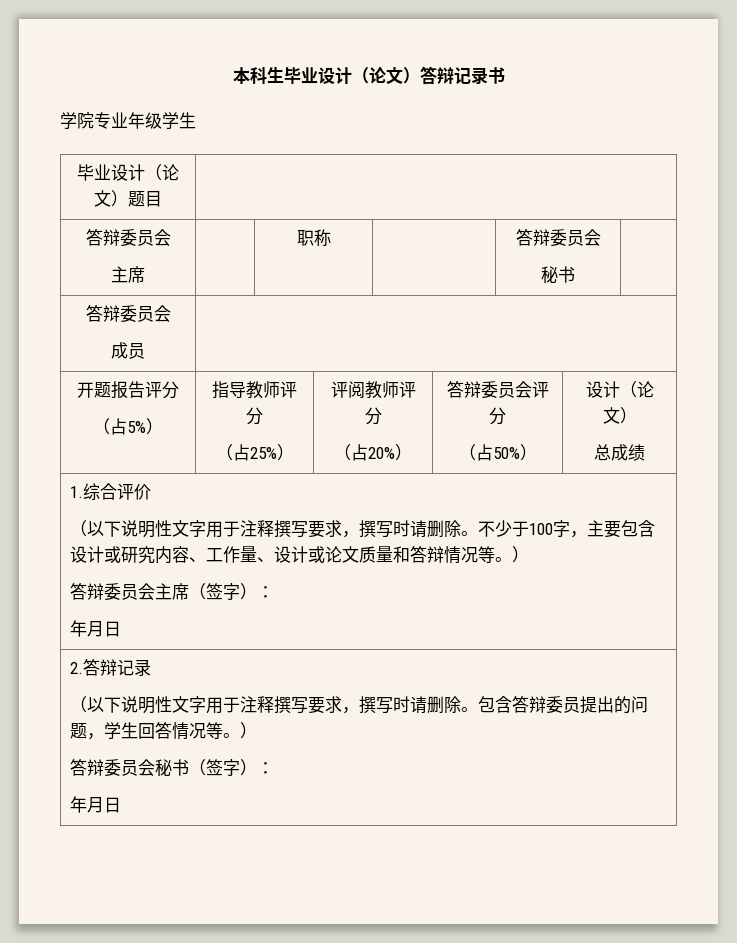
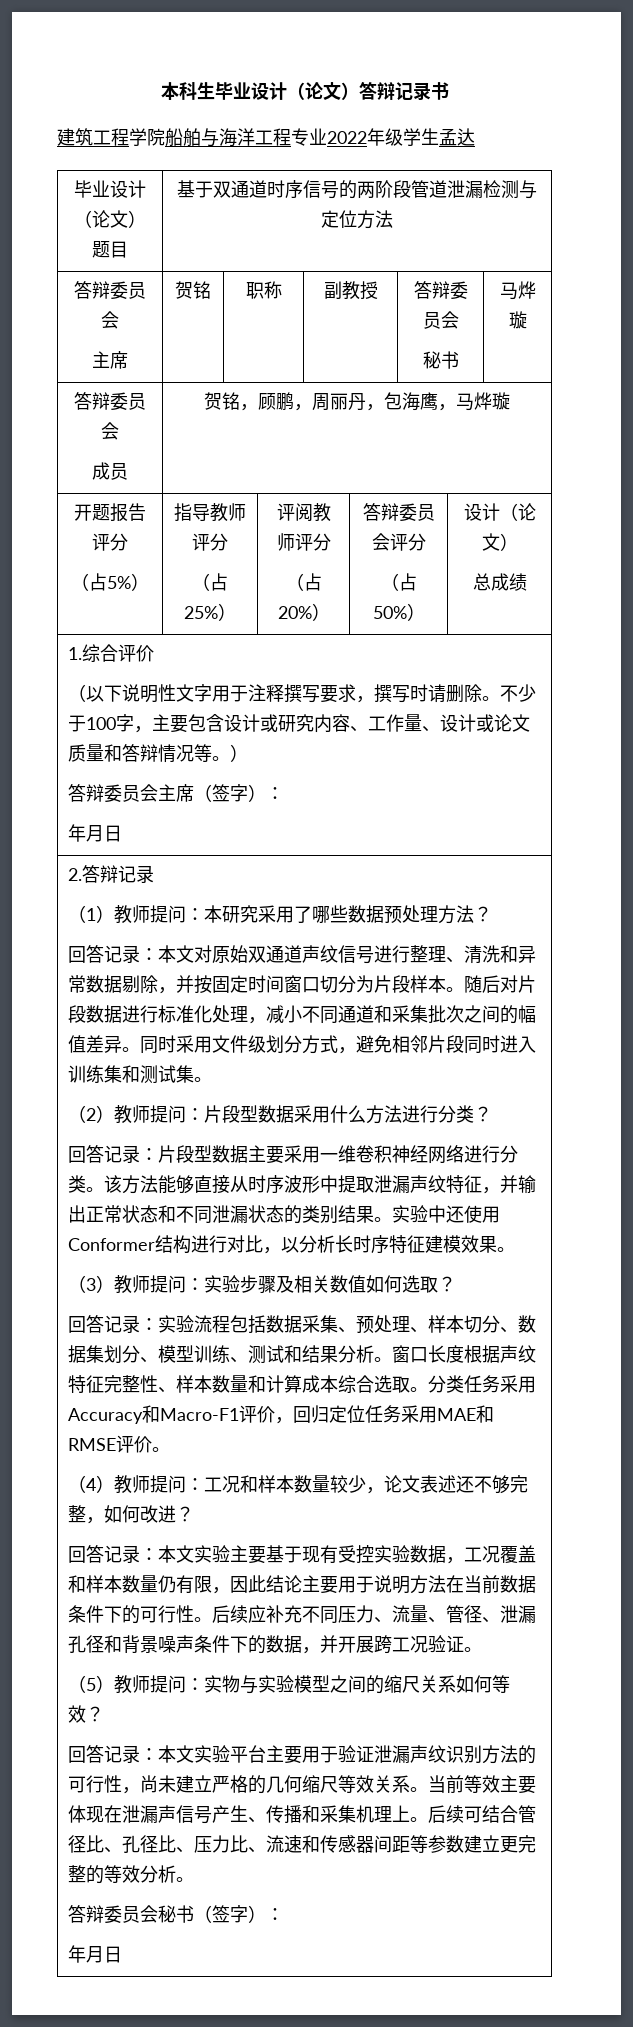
[60,112,128,129] 学院专业 -> [57,128,367,147] 建筑工程学院船舶与海洋工程专业2022
(196, 120) none -> [439,128,475,146] 孟达
(162, 199) none -> [177,180,537,199] [321,210,393,229] 基于双通道时序信号的两阶段管道泄漏检测与定位方法
(145, 274) none -> [175,281,211,299] 贺铭
(331, 237) none -> [323,281,378,300] 副教授
(575, 274) none -> [499,281,536,300] [508,311,527,329] 马烨璇
(145, 351) none -> [204,392,510,411] 贺铭，顾鹏，周丽丹，包海鹰，马烨璇
[86,695,648,714] [69,721,257,740] 以下说明性文字用于注释撰写要求，撰写时请删除。包含答辩委员提出的问题，学生回答情况等。） -> [85,905,492,924] [67,945,536,964] [67,975,536,994] [67,1005,536,1024] [67,1035,536,1054] [67,1065,212,1084] [67,1105,492,1124] [67,1145,518,1164] [67,1175,536,1194] [67,1205,500,1224] [67,1235,515,1254] [67,1275,456,1294] [67,1315,536,1334] [67,1345,536,1364] [67,1375,536,1394] [67,1405,494,1424] [67,1435,170,1453] [67,1475,528,1494] [67,1505,194,1524] [67,1545,536,1564] [67,1575,536,1594] [67,1605,536,1624] [67,1635,482,1654] [67,1675,510,1694] [67,1705,104,1723] [67,1745,536,1764] [67,1775,536,1794] [67,1805,536,1824] [67,1835,536,1853] [67,1865,194,1884] 1）教师提问：本研究采用了哪些数据预处理方法？ // 回答记录：本文对原始双通道声纹信号进行整理、清洗和异常数据剔除，并按固定时间窗口切分为片段样本。随后对片段数据进行标准化处理，减小不同通道和采集批次之间的幅值差异。同时采用文件级划分方式，避免相邻片段同时进入训练集和测试集。 // （2）教师提问：片段型数据采用什么方法进行分类？ // 回答记录：片段型数据主要采用一维卷积神经网络进行分类。该方法能够直接从时序波形中提取泄漏声纹特征，并输出正常状态和不同泄漏状态的类别结果。实验中还使用Conformer结构进行对比，以分析长时序特征建模效果。 // （3）教师提问：实验步骤及相关数值如何选取？ // 回答记录：实验流程包括数据采集、预处理、样本切分、数据集划分、模型训练、测试和结果分析。窗口长度根据声纹特征完整性、样本数量和计算成本综合选取。分类任务采用Accuracy和Macro-F1评价，回归定位任务采用MAE和RMSE评价。 // （4）教师提问：工况和样本数量较少，论文表述还不够完整，如何改进？ // 回答记录：本文实验主要基于现有受控实验数据，工况覆盖和样本数量仍有限，因此结论主要用于说明方法在当前数据条件下的可行性。后续应补充不同压力、流量、管径、泄漏孔径和背景噪声条件下的数据，并开展跨工况验证。 // （5）教师提问：实物与实验模型之间的缩尺关系如何等效？ // 回答记录：本文实验平台主要用于验证泄漏声纹识别方法的可行性，尚未建立严格的几何缩尺等效关系。当前等效主要体现在泄漏声信号产生、传播和采集机理上。后续可结合管径比、孔径比、压力比、流速和传感器间距等参数建立更完整的等效分析。

